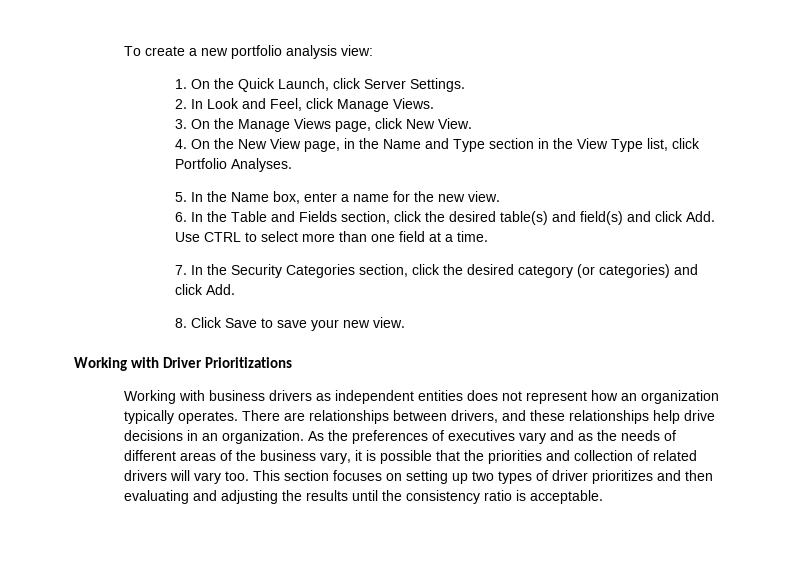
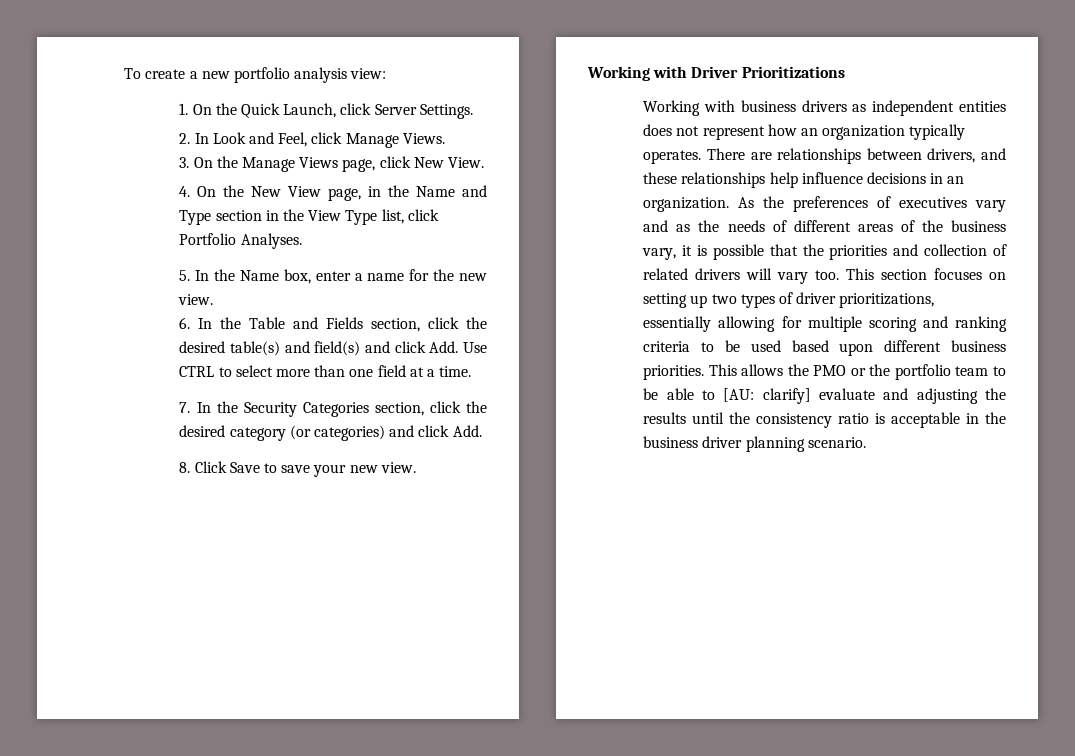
[684,410,716,421] drive -> [801,172,863,184] influence
[592,470,714,484] [124,490,190,504] prioritizes and then evaluating -> [839,293,935,308] [643,316,1007,332] [643,340,1006,356] [643,364,1006,380] [643,388,875,404] prioritizations, essentially allowing for multiple scoring and ranking criteria to be used based upon different business priorities. This allows the PMO or the portfolio team to be able to [AU: clarify] evaluate
[530,490,604,504] acceptable. -> [891,412,1006,428] [643,436,866,452] acceptable in the business driver planning scenario.

